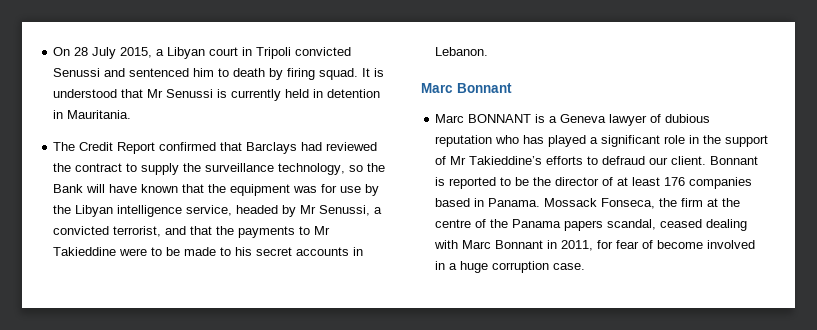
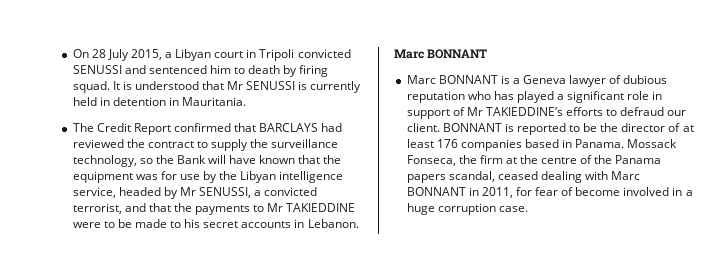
[53,68,101,77] Senussi -> [72,65,122,74] SENUSSI
[166,89,214,98] Senussi -> [246,81,296,90] SENUSSI
[246,142,298,154] Barclays -> [259,123,319,132] BARCLAYS
[319,205,371,216] Senussi, -> [199,187,252,198] SENUSSI,
[53,247,117,256] Takieddine -> [286,203,356,212] TAKIEDDINE
[457,83,512,93] Bonnant -> [427,49,488,59] BONNANT
[703,135,722,144] the -> (663, 95) none
[469,156,543,165] Takieddine’s -> [485,107,563,116] TAKIEDDINE’s
[710,156,759,165] Bonnant -> [442,123,502,132] BONNANT
[495,240,544,249] Bonnant -> [406,187,466,196] BONNANT

